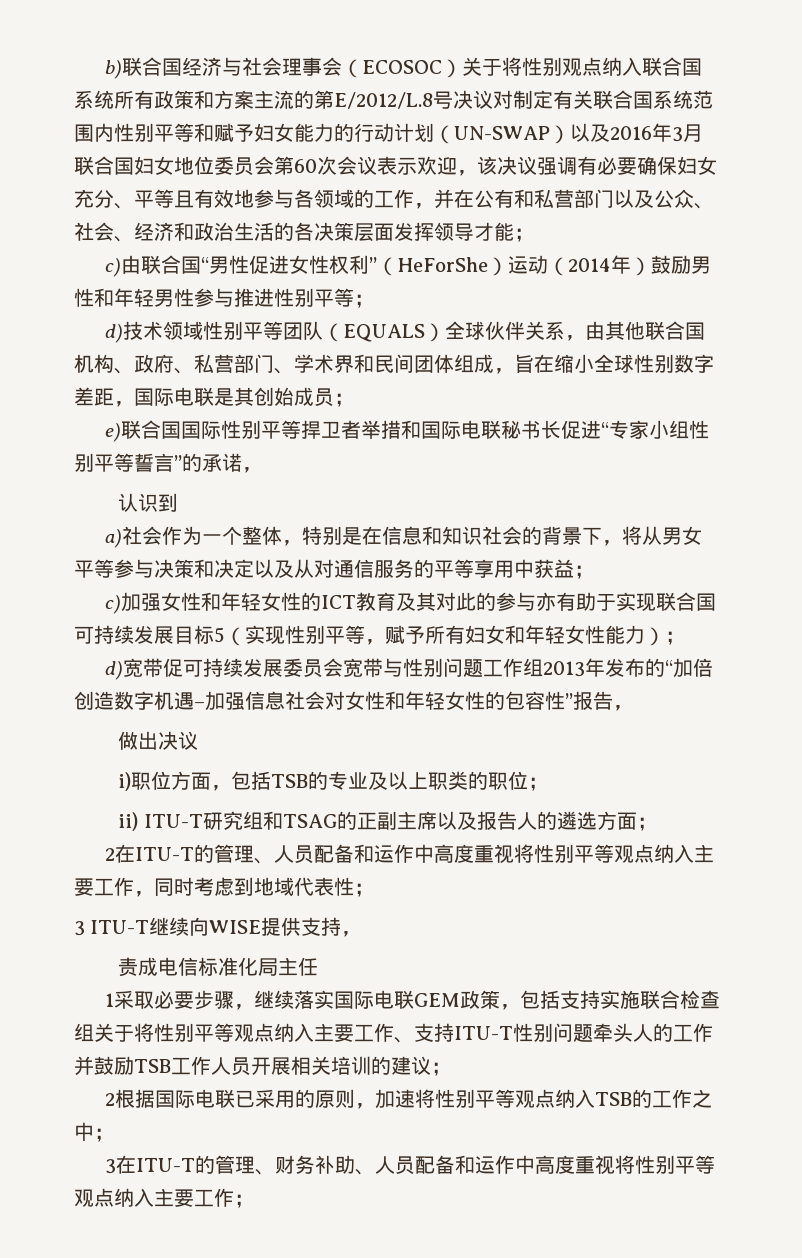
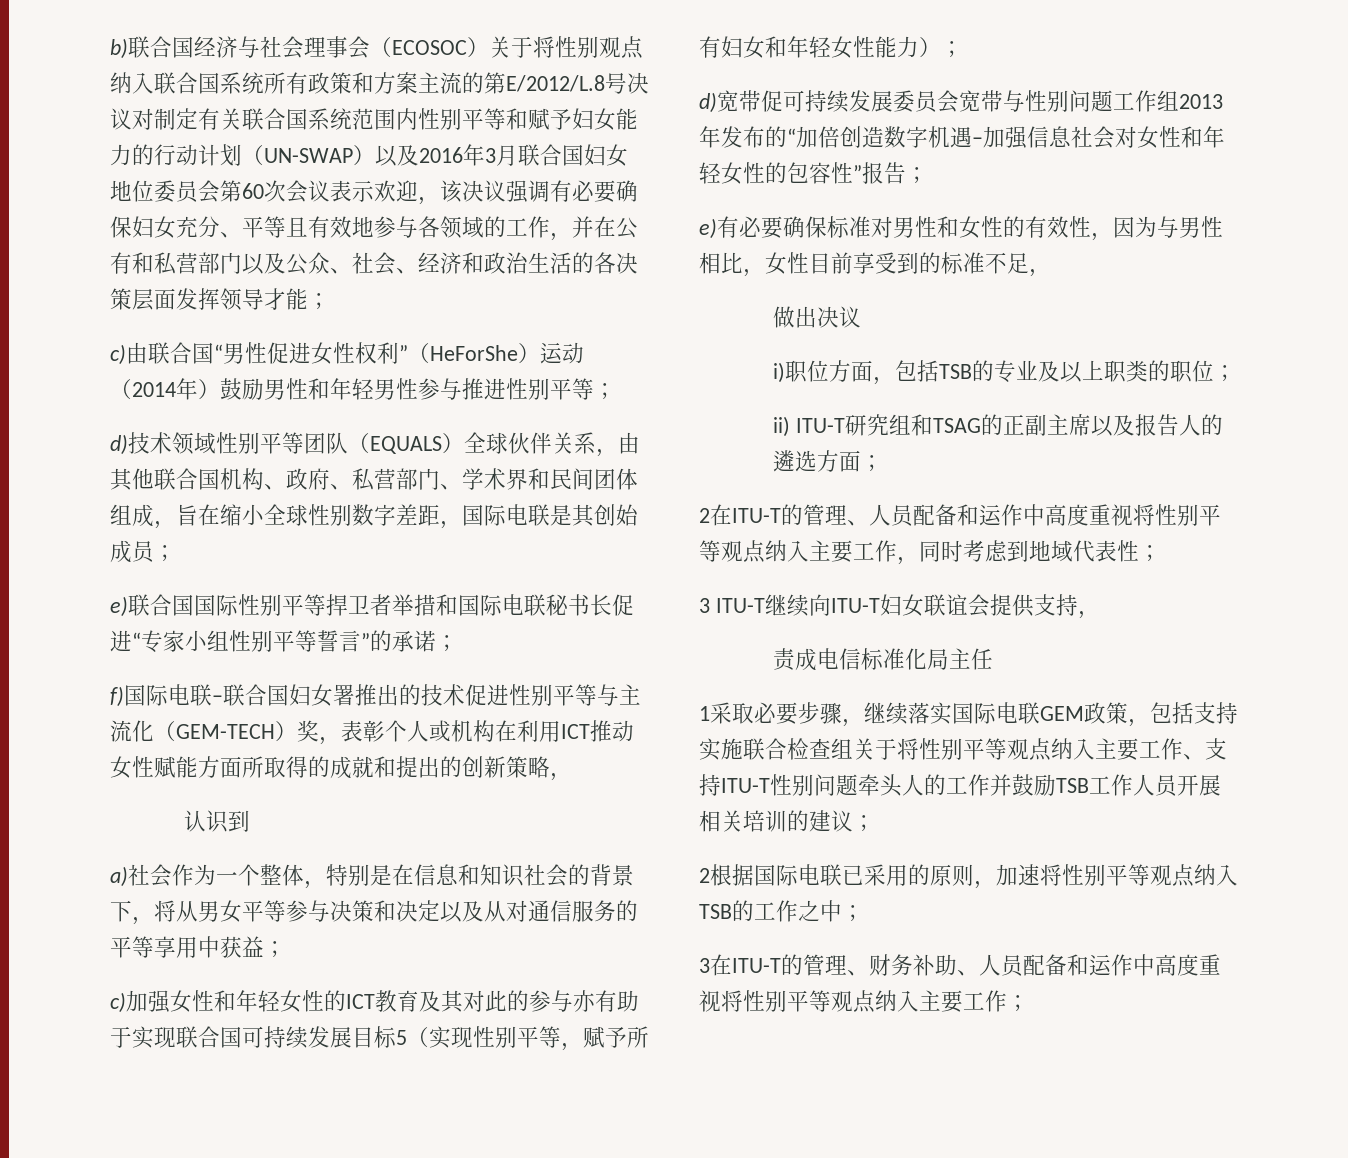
(242, 462) none -> [436,635,458,651] [110,684,641,707] [110,720,634,745] [110,756,550,779] ； // f)国际电联–联合国妇女署推出的技术促进性别平等与主流化（GEM-TECH）奖，表彰个人或机构在利用ICT推动女性赋能方面所取得的成就和提出的创新策略
(613, 700) none -> [906,167,928,183] [699,216,1223,241] [699,252,1029,277] ； // e)有必要确保标准对男性和女性的有效性，因为与男性相比，女性目前享受到的标准不足
[209,920,262,934] WISE -> [830,594,990,617] ITU-T妇女联谊会

